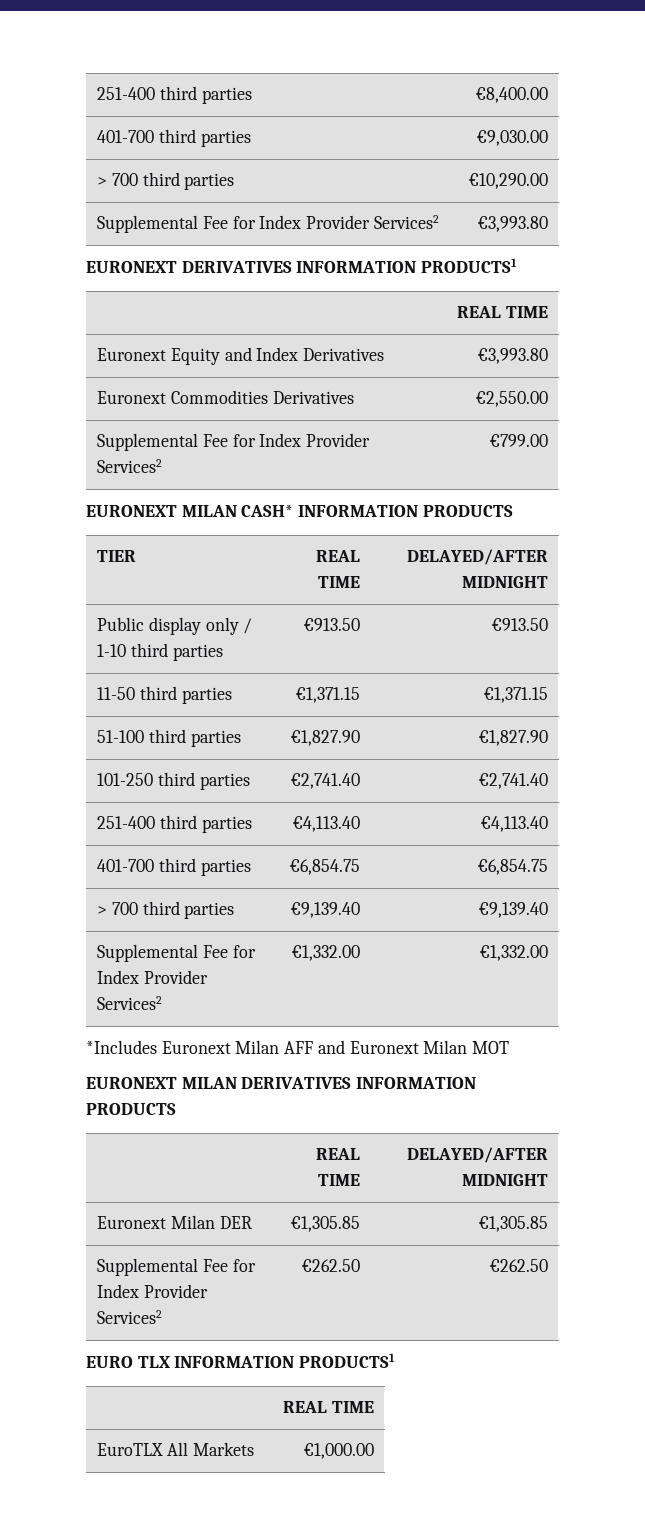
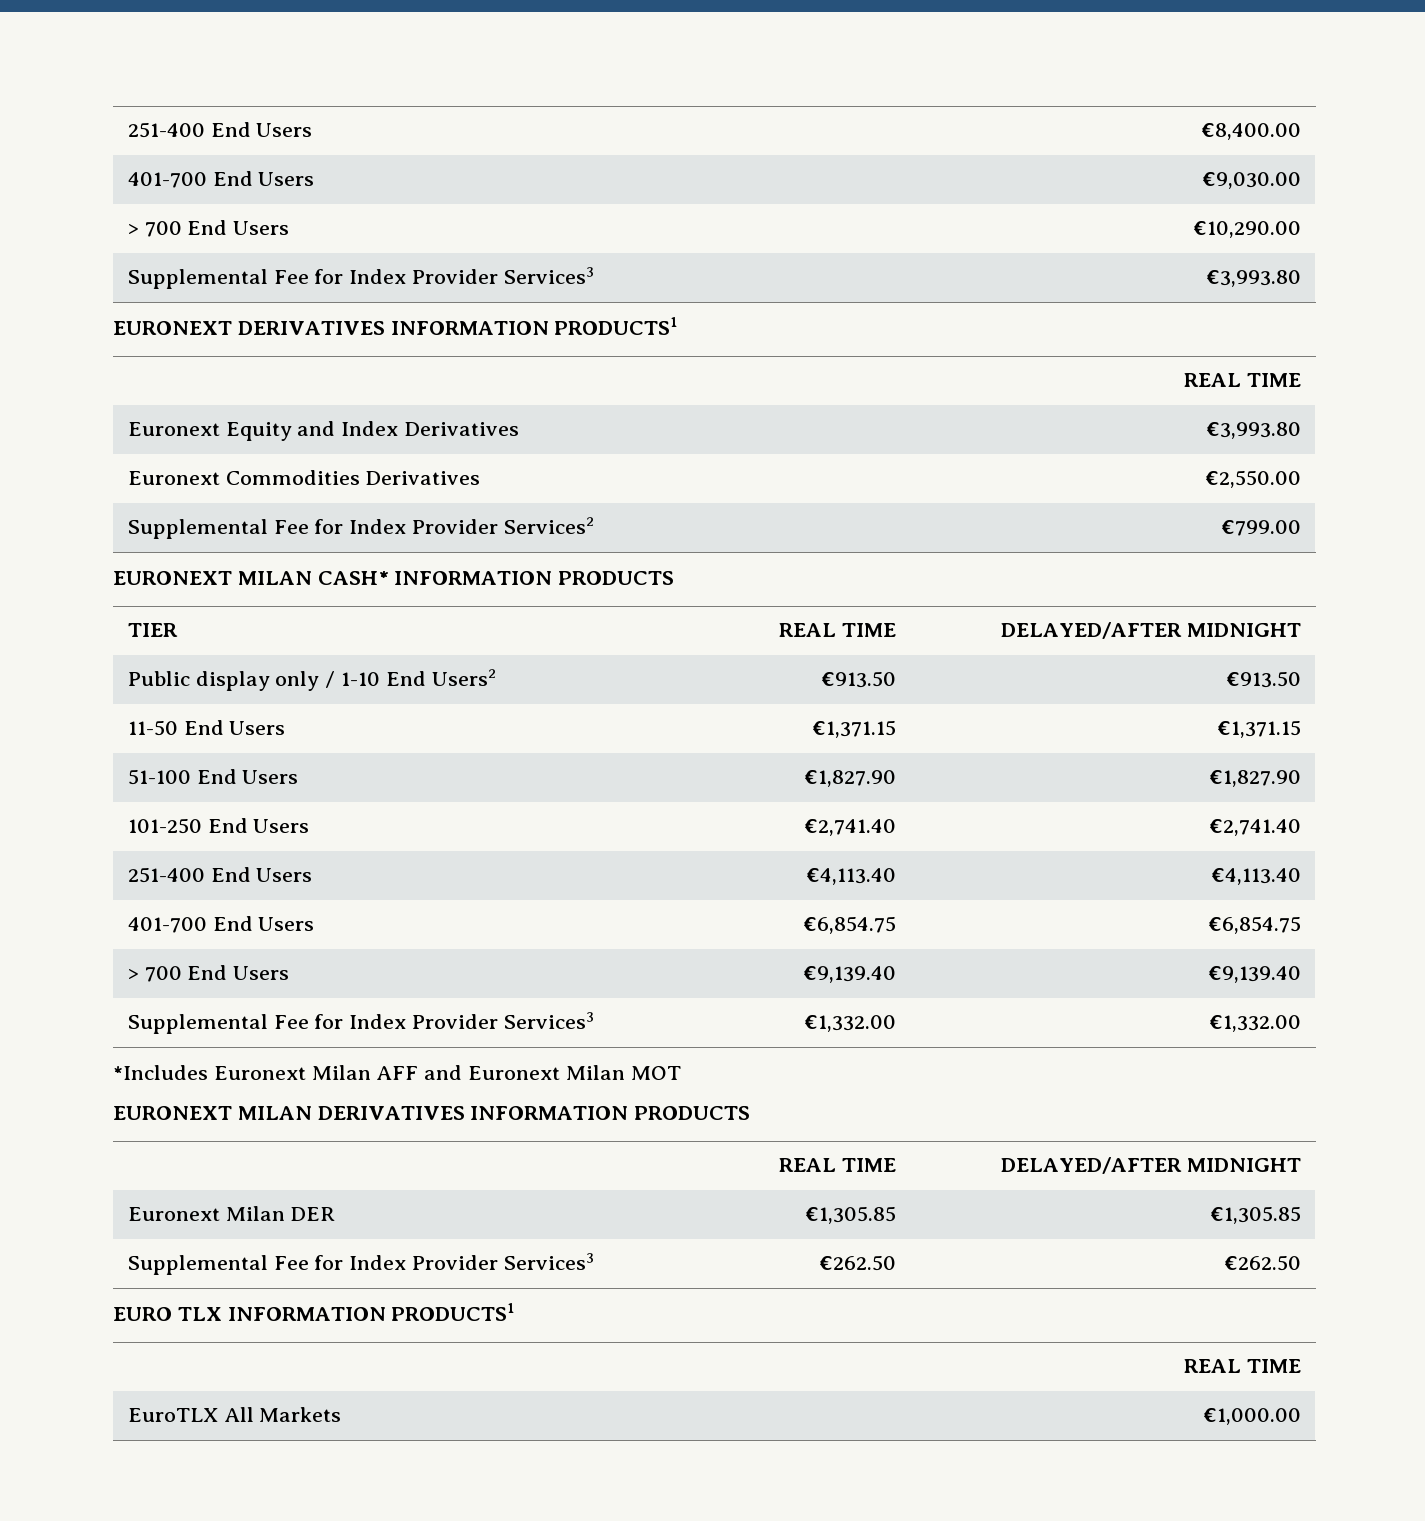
[97,86,252,104] 251-400 third parties -> [127,122,313,138] 251-400 End Users
[158,129,251,147] third parties -> [212,171,315,186] End Users
[142,172,235,190] third parties -> [187,220,290,235] End Users
[373,215,439,229] Services2 -> [503,267,594,284] Services3
[130,643,223,661] third parties -> [385,669,496,686] End Users2
[139,686,232,704] third parties -> [183,720,286,735] End Users
[148,729,241,747] third parties -> [196,769,299,784] End Users
[157,772,250,790] third parties -> [207,818,310,833] End Users
[159,815,252,833] third parties -> [210,867,313,882] End Users
[158,858,251,876] third parties -> [212,916,315,931] End Users
[142,901,235,919] third parties -> [187,965,290,980] End Users
[97,996,163,1010] Services2 -> [503,1012,594,1029] Services3
[97,1310,163,1324] Services2 -> [503,1253,594,1270] Services3

